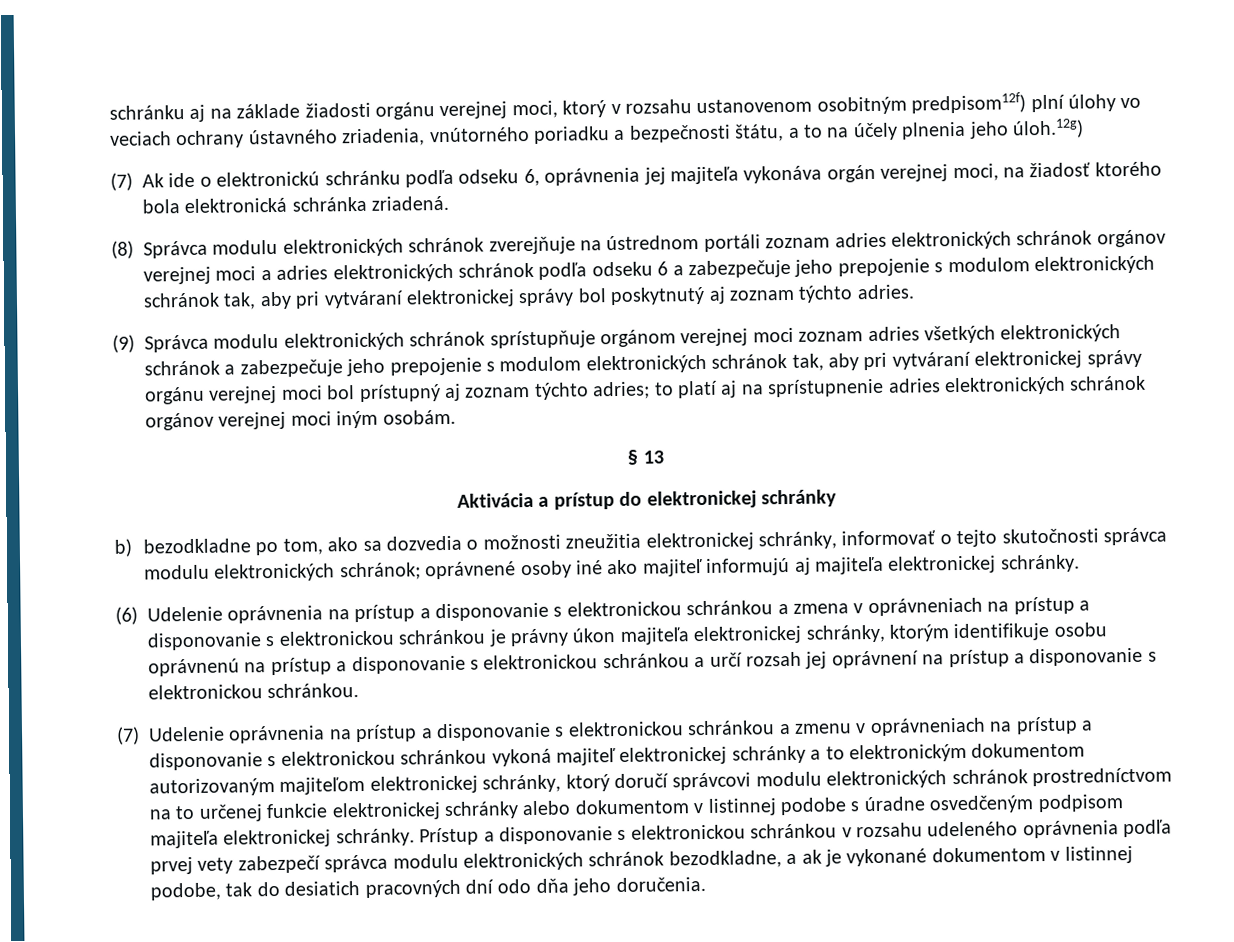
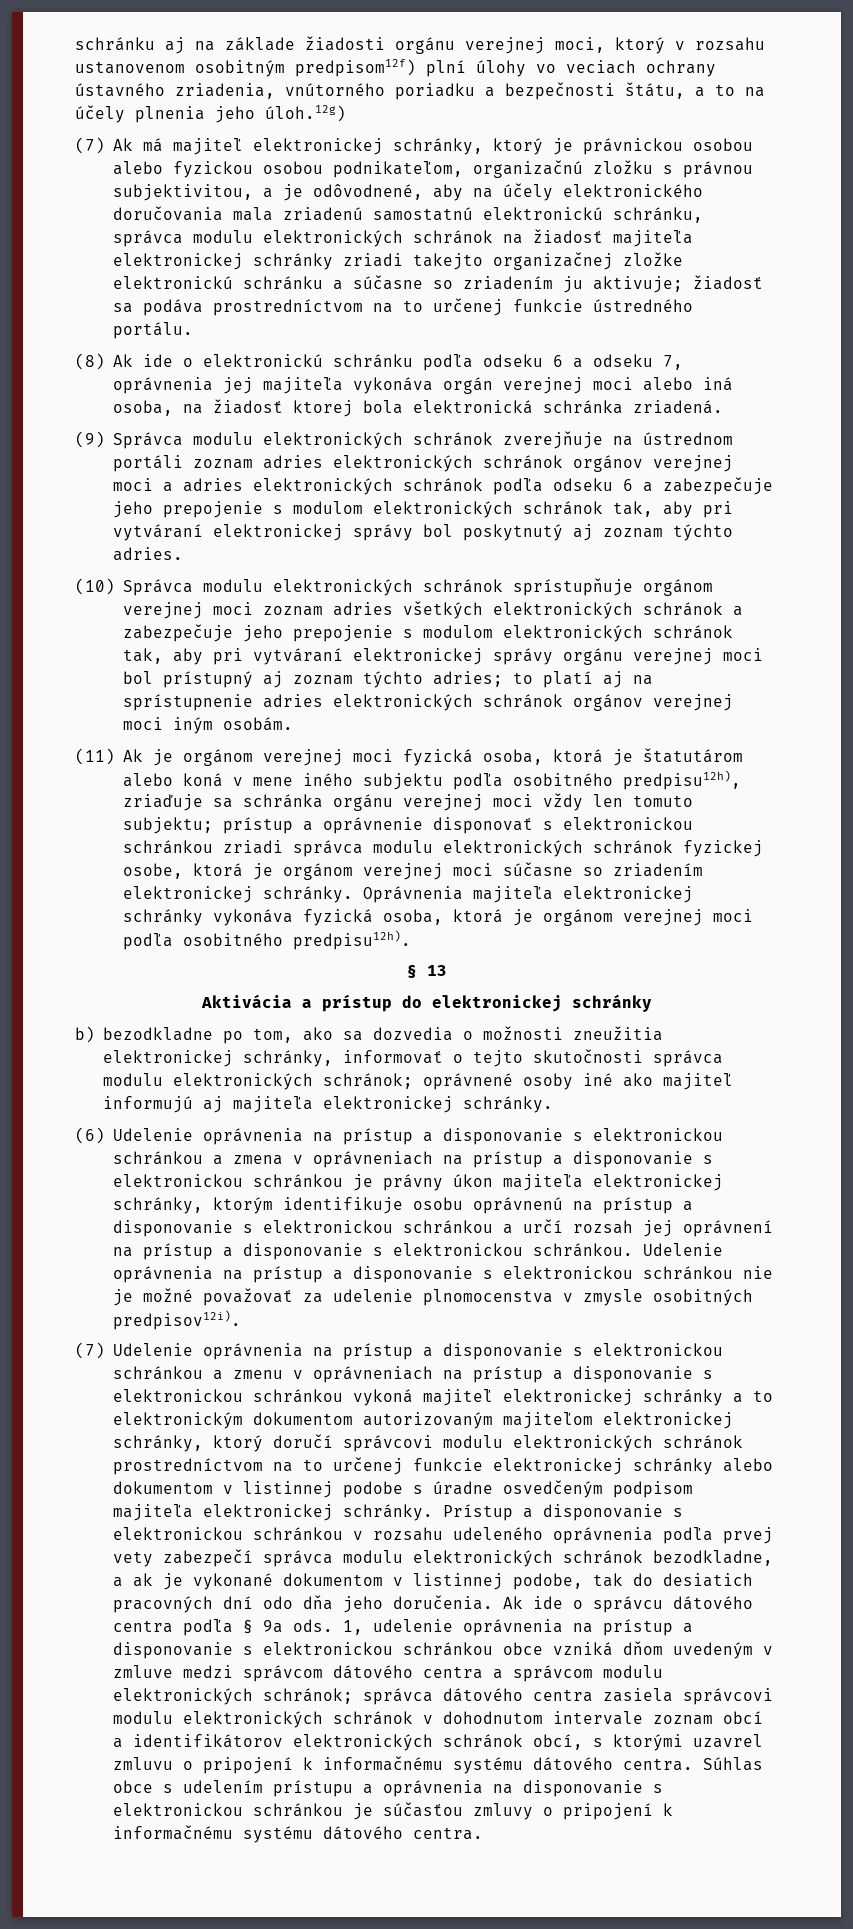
(164, 180) none -> [142,138,753,155] [112,160,753,178] [112,183,703,201] [112,206,703,223] [112,229,693,247] [112,252,683,270] [112,275,763,293] [112,298,693,316] [112,322,193,339] [75,353,133,370] má majiteľ elektronickej schránky, ktorý je právnickou osobou alebo fyzickou osobou podnikateľom, organizačnú zložku s právnou subjektivitou, a je odôvodnené, aby na účely elektronického doručovania mala zriadenú samostatnú elektronickú schránku, správca modulu elektronických schránok na žiadosť majiteľa elektronickej schránky zriadi takejto organizačnej zložke elektronickú schránku a súčasne so zriadením ju aktivuje; žiadosť sa podáva prostredníctvom na to určenej funkcie ústredného portálu. // (8) Ak
[523,168,540,187] 6, -> [552,354,683,370] 6 a odseku 7,
[952,161,1162,182] moci, na žiadosť ktorého -> [592,377,733,391] [112,399,353,417] moci alebo iná osoba, na žiadosť ktorej
[111,240,134,259] (8) -> [75,431,105,448] (9)
[112,334,135,353] (9) -> [75,578,115,595] (10)
(456, 417) none -> [75,748,743,766] [122,770,741,790] [122,793,693,811] [122,817,693,834] [122,840,763,857] [122,862,703,880] [122,886,693,903] [122,909,753,926] [122,930,411,950] // (11) Ak je orgánom verejnej moci fyzická osoba, ktorá je štatutárom alebo koná v mene iného subjektu podľa osobitného predpisu12h), zriaďuje sa schránka orgánu verejnej moci vždy len tomuto subjektu; prístup a oprávnenie disponovať s elektronickou schránkou zriadi správca modulu elektronických schránok fyzickej osobe, ktorá je orgánom verejnej moci súčasne so zriadením elektronickej schránky. Oprávnenia majiteľa elektronickej schránky vykonáva fyzická osoba, ktorá je orgánom verejnej moci podľa osobitného predpisu12h).
(360, 691) none -> [642,1243,723,1256] [112,1266,773,1283] [112,1288,753,1306] [112,1310,241,1330] Udelenie oprávnenia na prístup a disponovanie s elektronickou schránkou nie je možné považovať za udelenie plnomocenstva v zmysle osobitných predpisov12i).
(706, 884) none -> [502,1596,753,1613] [112,1619,693,1636] [112,1641,773,1659] [112,1665,663,1682] [112,1688,773,1705] [112,1711,763,1728] [112,1734,763,1751] [112,1756,763,1774] [112,1780,663,1797] [112,1802,673,1820] [112,1825,483,1843] Ak ide o správcu dátového centra podľa § 9a ods. 1, udelenie oprávnenia na prístup a disponovanie s elektronickou schránkou obce vzniká dňom uvedeným v zmluve medzi správcom dátového centra a správcom modulu elektronických schránok; správca dátového centra zasiela správcovi modulu elektronických schránok v dohodnutom intervale zoznam obcí a identifikátorov elektronických schránok obcí, s ktorými uzavrel zmluvu o pripojení k informačnému systému dátového centra. Súhlas obce s udelením prístupu a oprávnenia na disponovanie s elektronickou schránkou je súčasťou zmluvy o pripojení k informačnému systému dátového centra.

